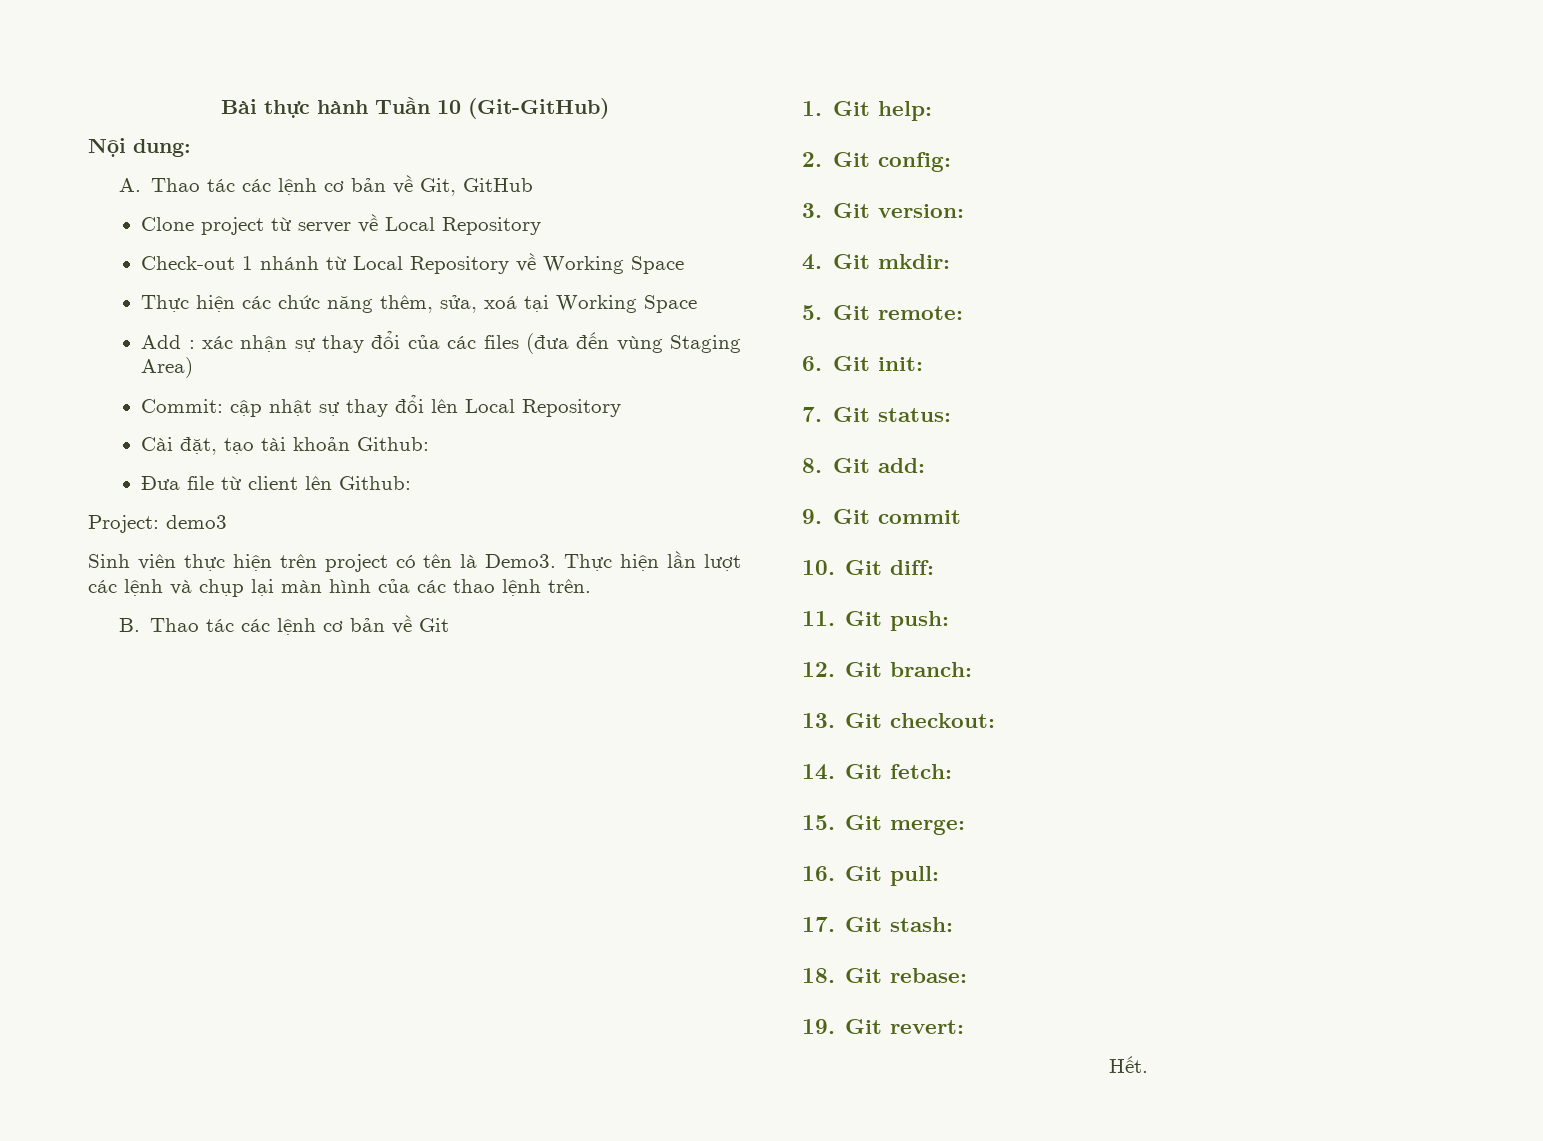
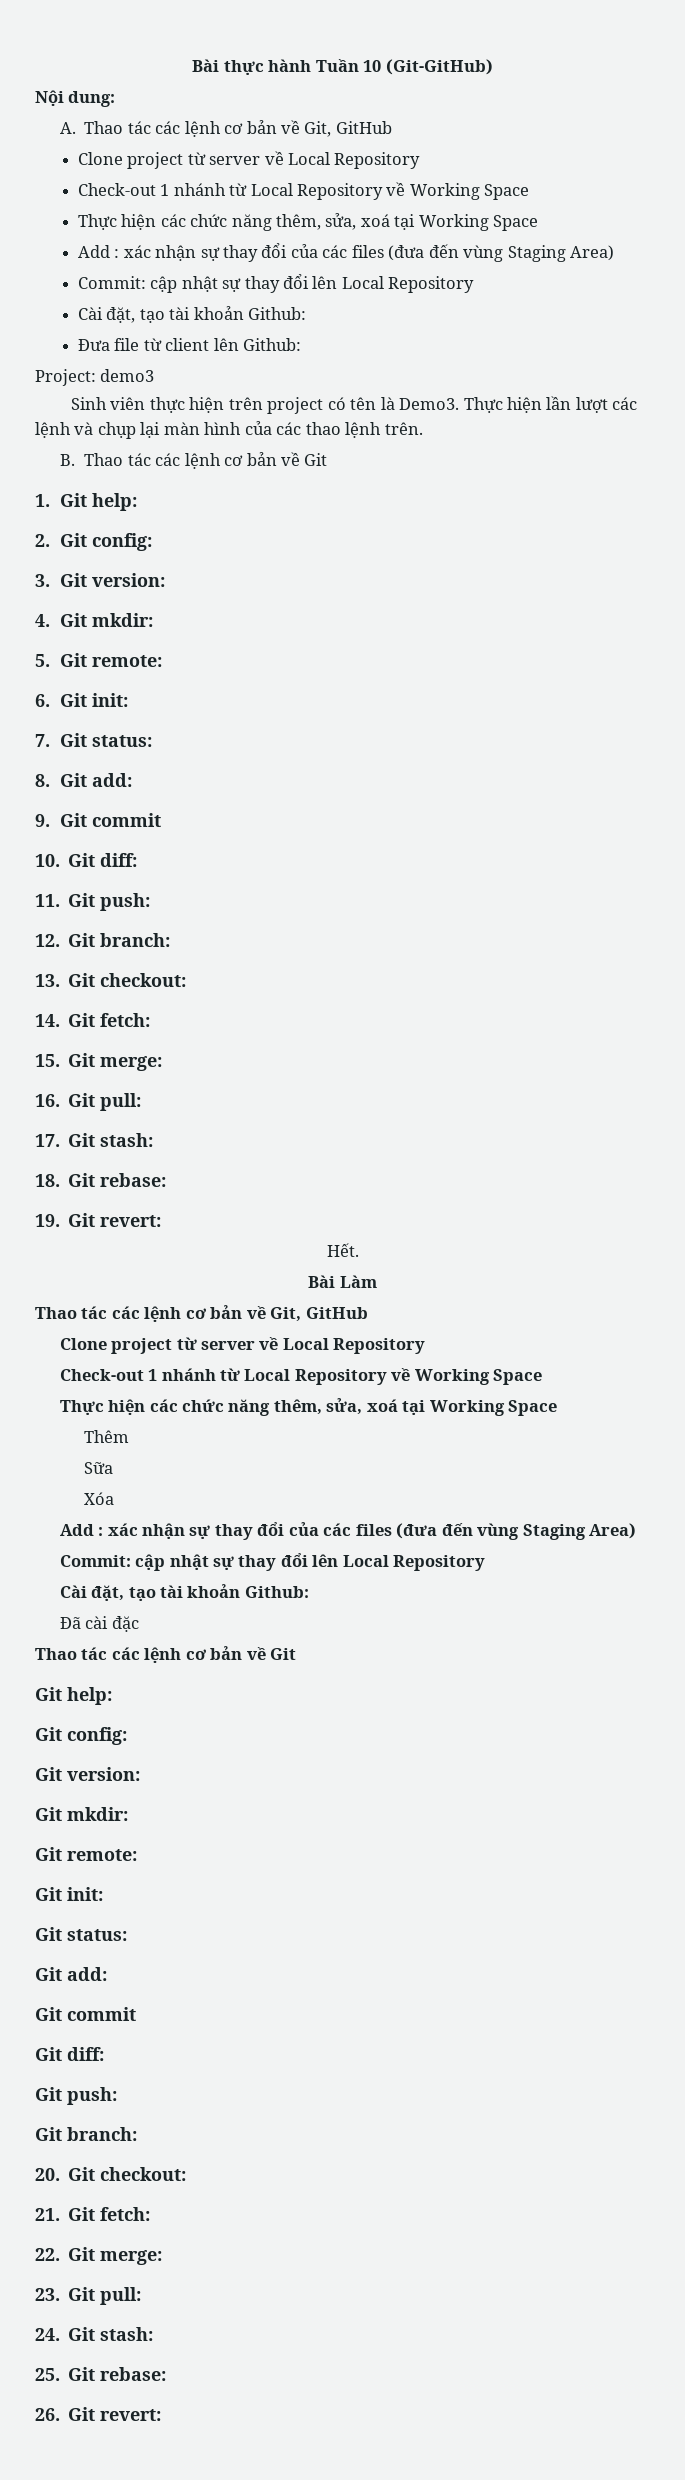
(1148, 1064) none -> [308,1275,377,1288] [35,1305,368,1322] [59,1337,426,1354] [59,1368,543,1385] [59,1398,558,1416] [84,1430,130,1443] [84,1462,114,1474] [84,1492,115,1505] [59,1522,636,1540] [59,1553,486,1571] [59,1584,309,1601] [59,1616,139,1632] [35,1646,297,1663] [35,1687,112,1705] [35,1727,127,1745] [35,1767,140,1781] [35,1807,128,1821] [35,1847,137,1861] [35,1887,103,1901] [35,1927,127,1941] [35,1967,107,1981] [35,2007,136,2021] [35,2047,104,2061] [35,2087,117,2105] [35,2127,137,2141] [35,2167,187,2181] [35,2207,151,2221] [35,2247,163,2265] [35,2287,142,2305] [35,2327,154,2341] [35,2367,167,2381] [35,2407,162,2421] // Bài Làm // Thao tác các lệnh cơ bản về Git, GitHub // Clone project từ server về Local Repository // Check-out 1 nhánh từ Local Repository về Working Space // Thực hiện các chức năng thêm, sửa, xoá tại Working Space // Thêm // Sữa // Xóa // Add : xác nhận sự thay đổi của các files (đưa đến vùng Staging Area) // Commit: cập nhật sự thay đổi lên Local Repository // Cài đặt, tạo tài khoản Github: // Đã cài đặc // Thao tác các lệnh cơ bản về Git // Git help: // Git config: // Git version: // Git mkdir: // Git remote: // Git init: // Git status: // Git add: // Git commit // Git diff: // Git push: // Git branch: // 20. Git checkout: // 21. Git fetch: // 22. Git merge: // 23. Git pull: // 24. Git stash: // 25. Git rebase: // 26. Git revert:

